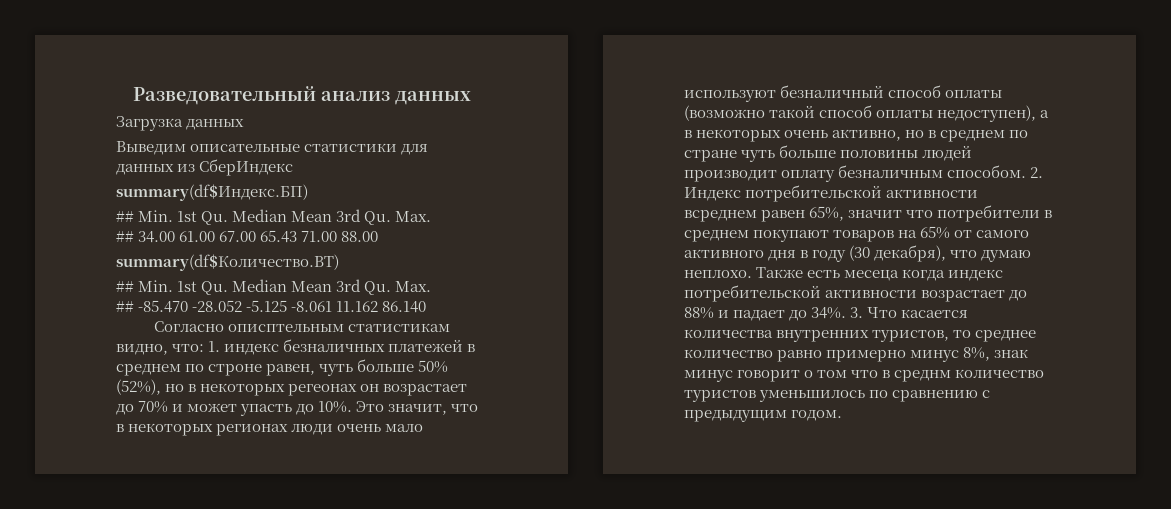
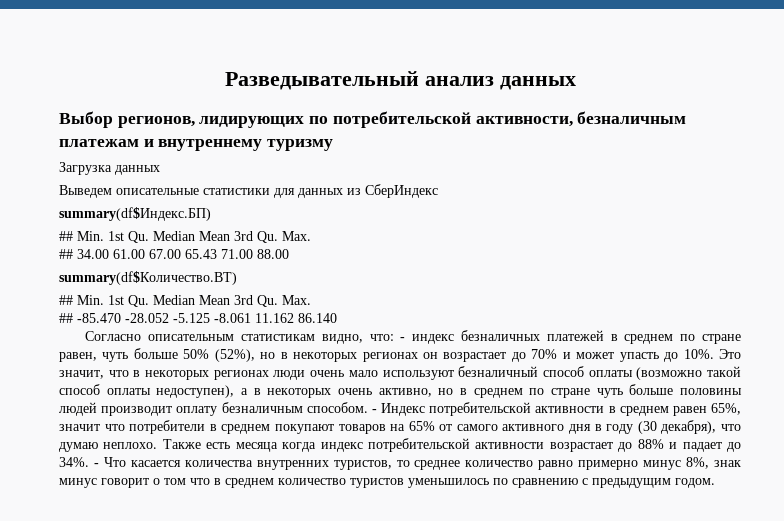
[132,86,316,105] Разведовательный -> [224,71,419,90] Разведывательный
(471, 98) none -> [59,111,687,128] [59,139,334,151] // Выбор регионов, лидирующих по потребительской активности, безналичным платежам и внутреннему туризму
[116,141,186,155] Выведим -> [59,185,112,198] Выведем
[228,324,345,332] описптельным -> [148,334,235,341] описательным
[208,341,221,352] 1. -> [400,337,406,341] -
[208,364,263,376] строне -> [702,334,741,344] стране
[288,384,358,396] регеонах -> [362,352,418,362] регионах
[1030,167,1044,178] 2. -> [371,409,377,413] -
[684,210,757,222] всреднем -> [608,406,669,416] в среднем
[844,270,900,281] месеца -> [235,442,278,452] месяца
[850,307,864,318] 3. -> [93,463,99,467] -
[894,370,952,382] среднм -> [225,478,274,488] среднем

